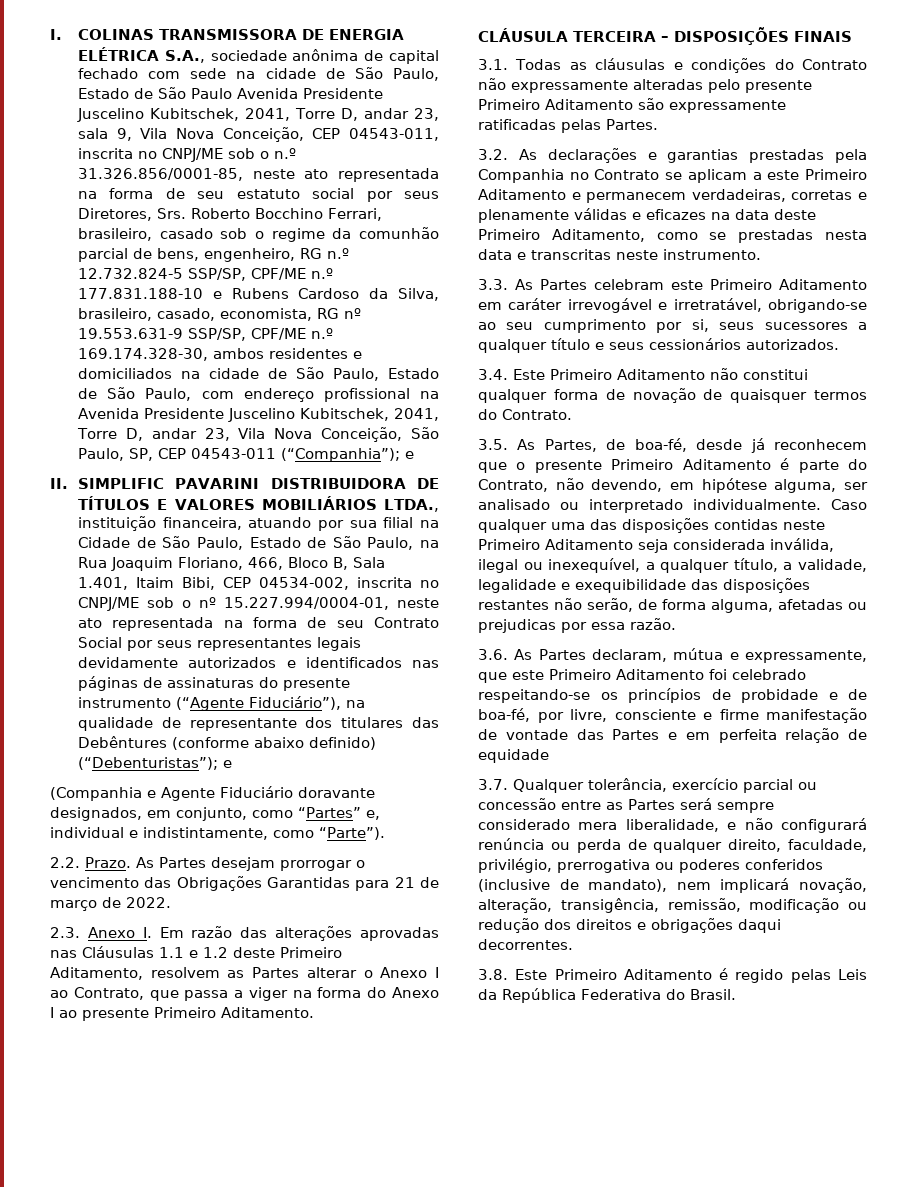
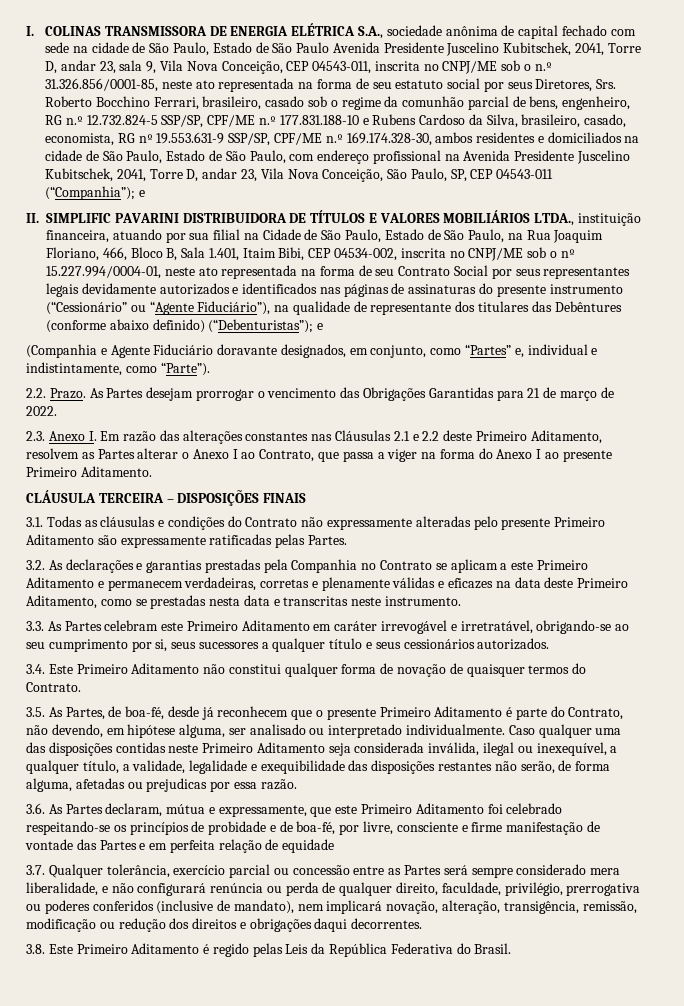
[176,697,245,711] (“Agente -> [46,301,194,315] (“Cessionário” ou “Agente
[360,927,439,941] aprovadas -> [245,432,309,441] constantes
[159,947,228,958] 1.1 e 1.2 -> [393,431,440,441] 2.1 e 2.2

